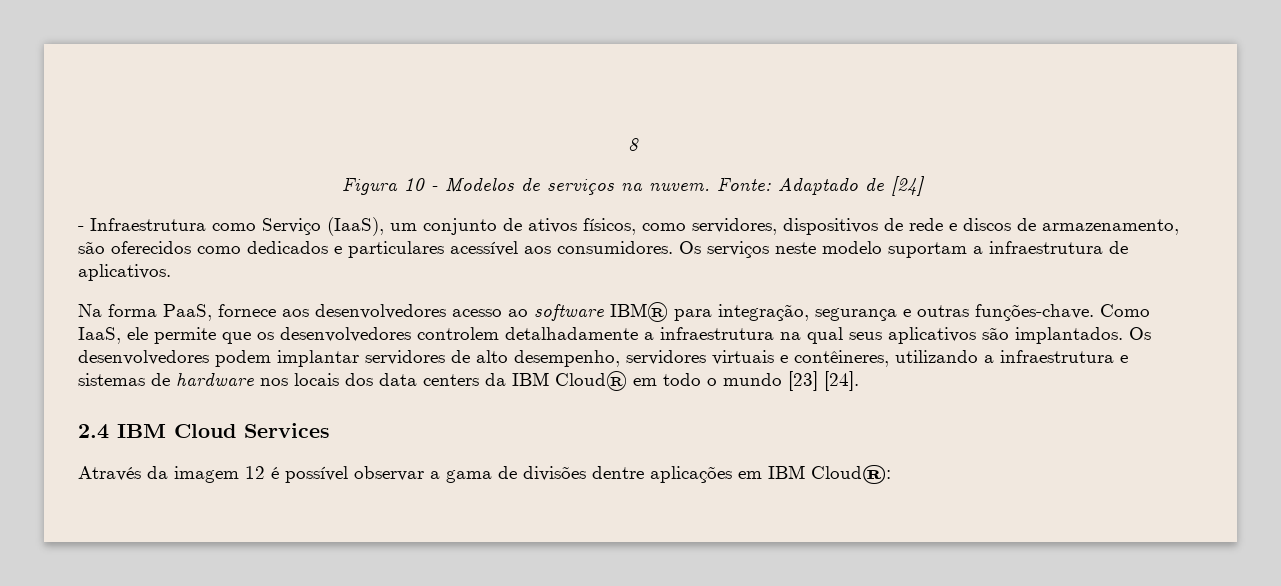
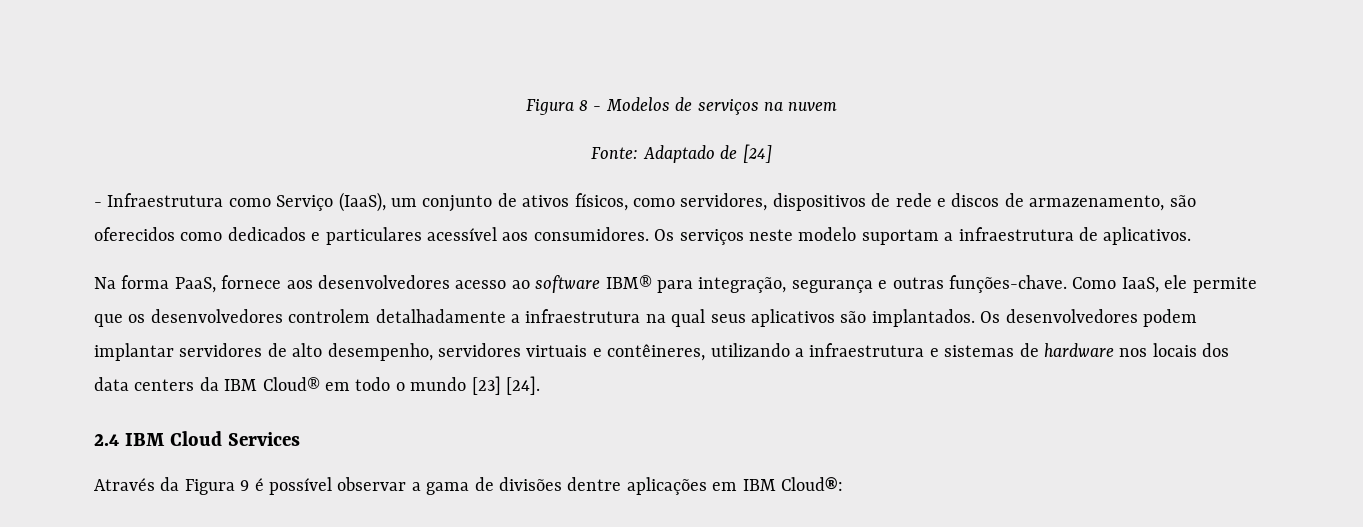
(627, 144) none -> [525,99,574,115] Figura
[342,177,425,195] // Figura 10 -> (588, 105) none
[649,182,710,191] nuvem. -> [788,102,838,111] nuvem //
[174,466,265,483] imagem 12 -> [184,479,250,495] Figura 9

